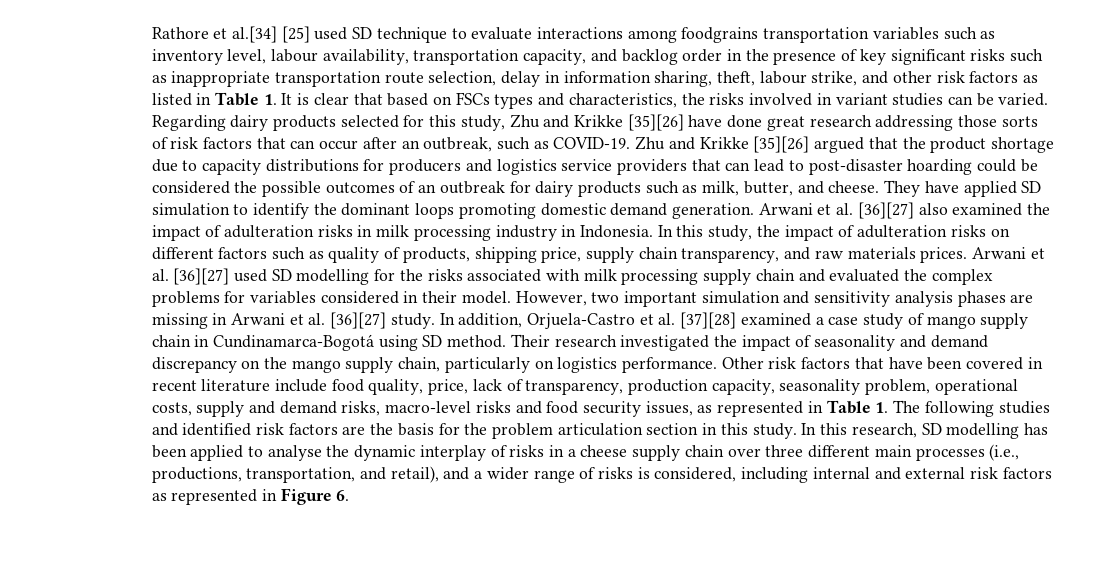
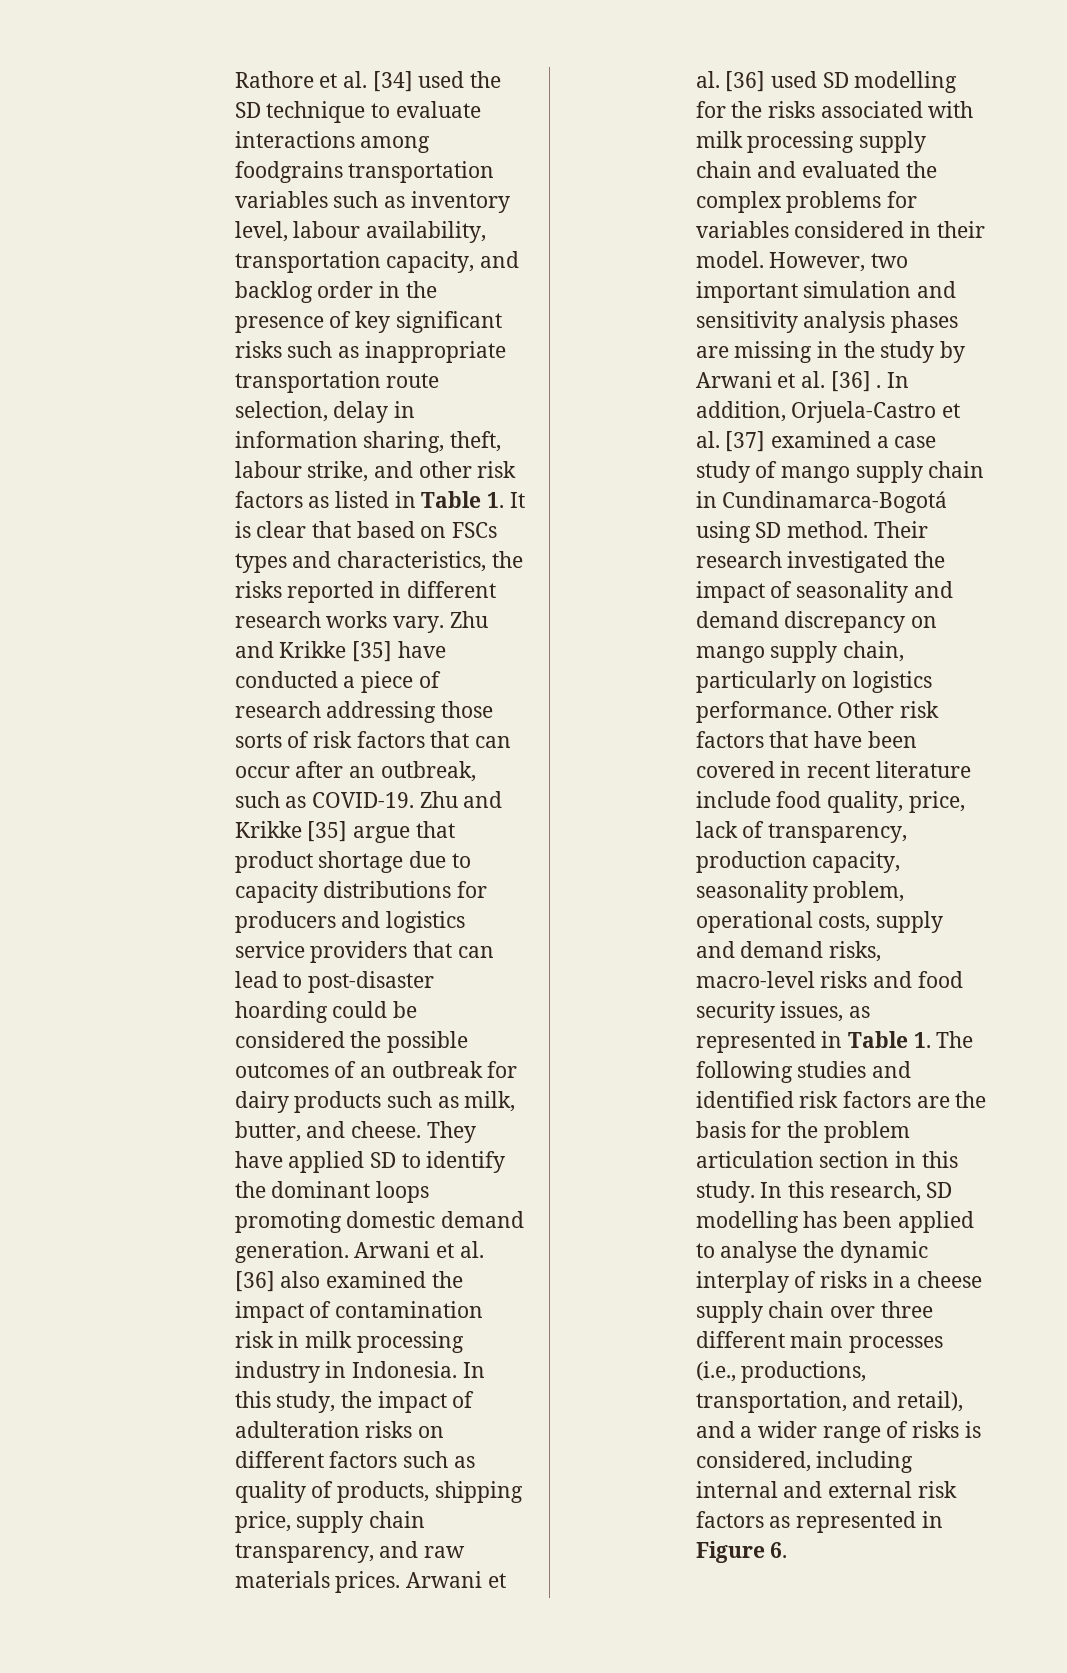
[231,26,348,43] al.[34] [25] used -> [343,71,502,92] al. [34] used the
[749,93,1049,106] [151,114,805,131] involved in variant studies can be varied. Regarding dairy products selected for this study, Zhu and Krikke [35][26] have done great -> [287,581,496,603] [234,611,488,633] [234,641,446,662] [234,671,441,693] reported in different research works vary. Zhu and Krikke [35] have conducted a piece of
[753,136,926,153] [35][26] argued that the -> [307,821,455,843] [35] argue that
[151,203,230,216] simulation -> (397, 1160) none
[857,202,914,219] [36][27] -> [234,1271,275,1292] [36]
[223,225,353,238] adulteration risks -> [335,1301,484,1318] [234,1331,274,1348] contamination risk
[173,268,230,285] [36][27] -> [725,71,766,92] [36]
[230,312,435,329] Arwani et al. [36][27] study. -> [843,341,966,363] [695,371,882,392] the study by Arwani et al. [36] .
[680,312,737,329] [37][28] -> [725,431,766,452] [37]
[263,357,287,369] the -> (938, 622) none

